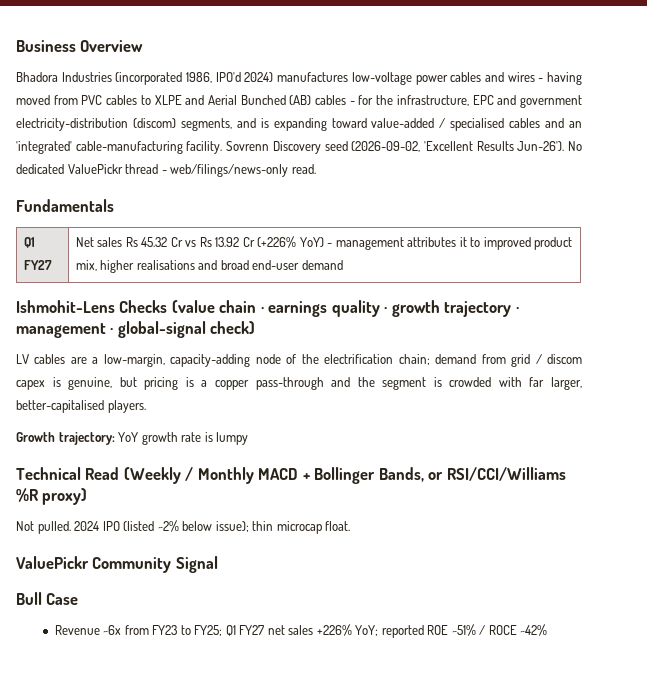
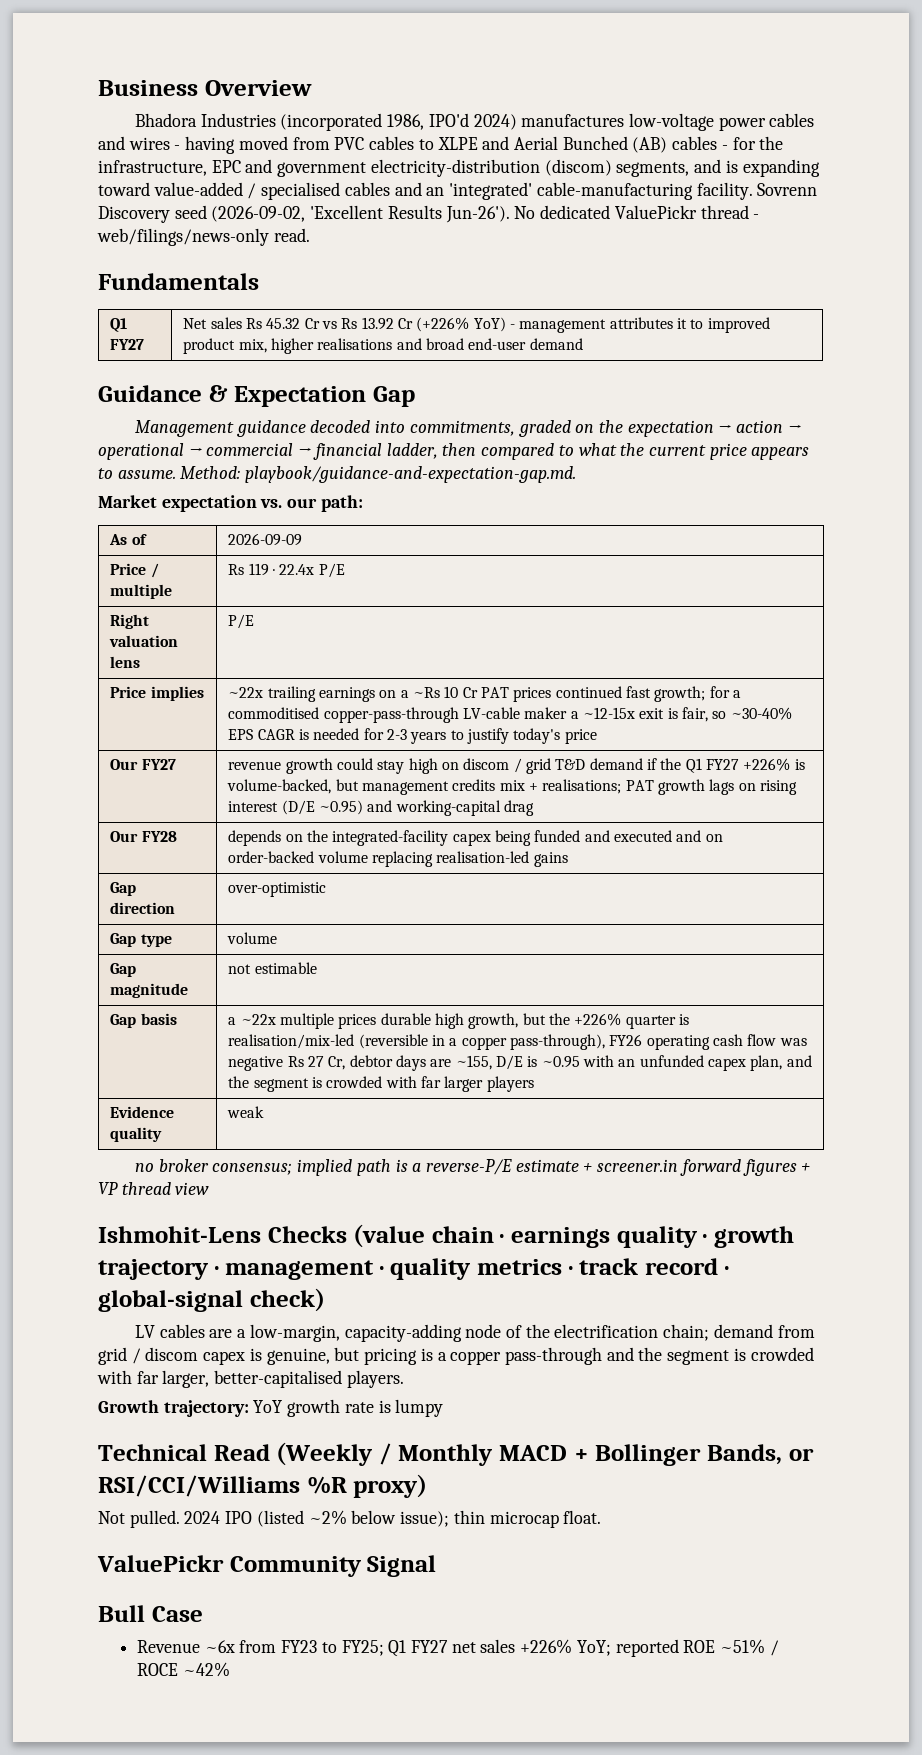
(343, 265) none -> [98,385,415,407] [134,420,801,437] [98,443,810,460] [98,466,577,483] [98,495,363,512] [109,534,147,545] [228,533,303,546] [110,563,159,578] [110,584,173,599] [228,563,345,578] [110,614,150,629] [109,635,179,647] [110,656,141,668] [228,614,255,629] [110,686,204,701] [228,686,741,702] [228,707,792,723] [228,728,597,744] [110,759,176,770] [228,758,805,774] [227,779,797,795] [228,800,535,816] [110,831,177,842] [228,830,723,846] [228,851,568,867] [110,882,137,896] [110,902,176,914] [228,882,327,897] [110,933,172,947] [227,932,278,944] [110,963,137,977] [110,983,189,998] [228,962,317,974] [110,1013,177,1028] [228,1013,689,1029] [228,1034,807,1050] [228,1055,812,1071] [228,1076,534,1092] [110,1106,175,1118] [110,1127,163,1142] [227,1106,265,1118] [134,1159,811,1176] [98,1182,210,1195] // Guidance & Expectation Gap // Management guidance decoded into commitments, graded on the expectation → action → operational → commercial → financial ladder, then compared to what the current price appears to assume. Method: playbook/guidance-and-expectation-gap.md. // Market expectation vs. our path: // As of | 2026-09-09 // Price / multiple | Rs 119 · 22.4x P/E // Right valuation lens | P/E // Price implies | ~22x trailing earnings on a ~Rs 10 Cr PAT prices continued fast growth; for a commoditised copper-pass-through LV-cable maker a ~12-15x exit is fair, so ~30-40% EPS CAGR is needed for 2-3 years to justify today's price // Our FY27 | revenue growth could stay high on discom / grid T&D demand if the Q1 FY27 +226% is volume-backed, but management credits mix + realisations; PAT growth lags on rising interest (D/E ~0.95) and working-capital drag // Our FY28 | depends on the integrated-facility capex being funded and executed and on order-backed volume replacing realisation-led gains // Gap direction | over-optimistic // Gap type | volume // Gap magnitude | not estimable // Gap basis | a ~22x multiple prices durable high growth, but the +226% quarter is realisation/mix-led (reversible in a copper pass-through), FY26 operating cash flow was negative Rs 27 Cr, debtor days are ~155, D/E is ~0.95 with an unfunded capex plan, and the segment is crowded with far larger players // Evidence quality | weak // no broker consensus; implied path is a reverse-P/E estimate + screener.in forward figures + VP thread view
(114, 331) none -> [390,1258,729,1280] quality metrics · track record ·

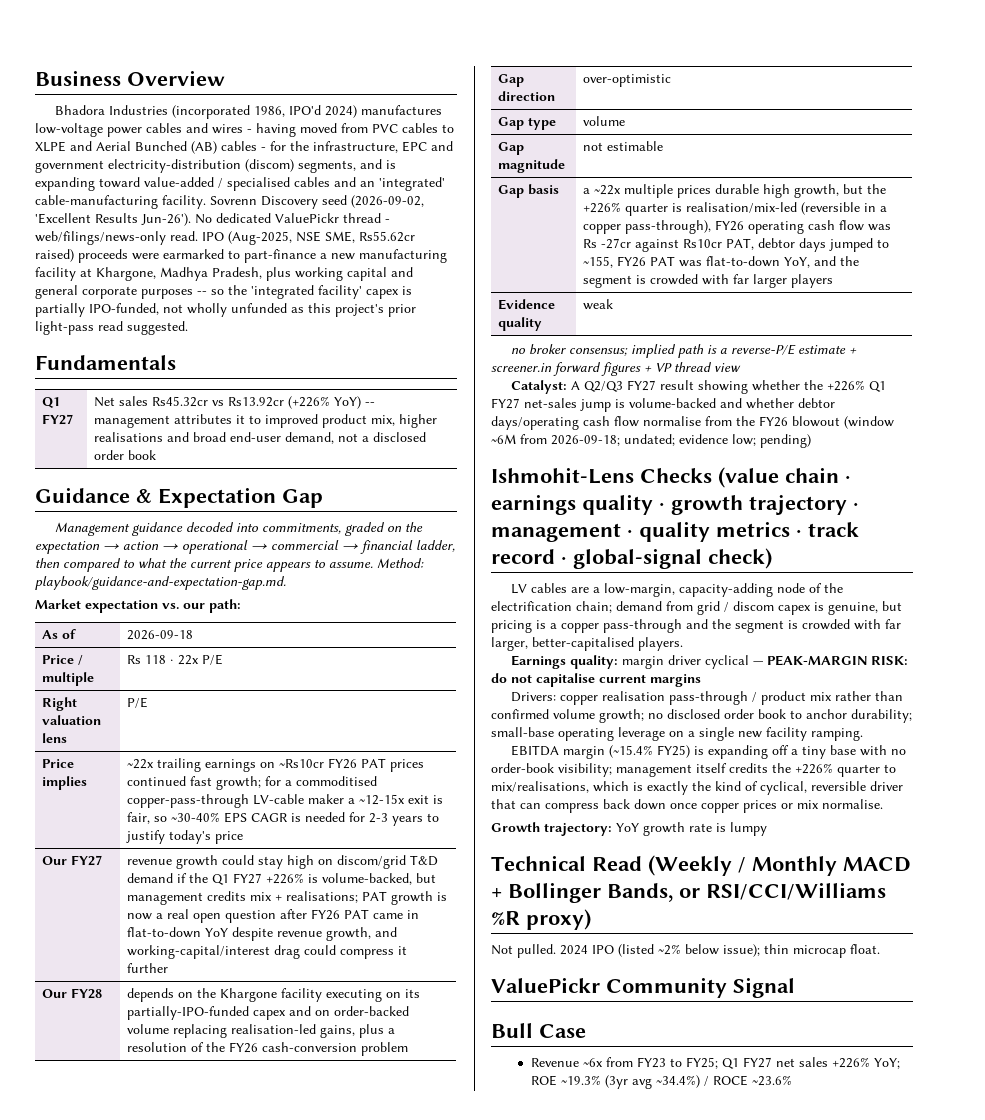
(310, 235) none -> [202,231,415,245] [35,249,447,263] [35,267,413,281] [35,285,412,299] [35,303,416,317] [35,321,188,335] IPO (Aug-2025, NSE SME, Rs55.62cr raised) proceeds were earmarked to part-finance a new manufacturing facility at Khargone, Madhya Pradesh, plus working capital and general corporate purposes -- so the 'integrated facility' capex is partially IPO-funded, not wholly unfunded as this project's prior light-pass read suggested.
[246,317,413,330] Rs 45.32 Cr vs Rs 13.92 Cr -> [151,396,284,407] Rs45.32cr vs Rs13.92cr
[509,324,515,329] - -> [364,402,375,406] --
[529,338,583,350] demand -> [284,432,426,444] [93,450,156,460] demand, not a disclosed order book
[228,533,303,546] 2026-09-09 -> [126,630,193,640] 2026-09-18
[248,563,315,576] 119 · 22.4x -> [144,655,199,665] 118 · 22x
[400,686,478,698] a ~Rs 10 Cr -> [278,758,357,769] ~Rs10cr FY26
[463,758,551,774] discom / grid -> [336,855,406,869] discom/grid
[709,779,797,795] [228,800,535,816] lags on rising interest (D/E ~0.95) and working-capital drag -> [436,892,447,901] [126,909,419,923] [126,927,397,941] [126,945,407,959] [126,963,168,973] is now a real open question after FY26 PAT came in flat-to-down YoY despite revenue growth, and working-capital/interest drag could compress it further
[332,830,672,846] integrated-facility capex being funded and executed -> [219,988,420,1002] [126,1006,286,1020] Khargone facility executing on its partially-IPO-funded capex
[533,852,568,867] gains -> [319,1024,395,1038] [126,1042,408,1056] gains, plus a resolution of the FY26 cash-conversion problem
[228,1055,783,1071] negative Rs 27 Cr, debtor days are ~155, D/E is ~0.95 with an unfunded capex plan, -> [582,238,889,252] [582,256,810,268] Rs -27cr against Rs10cr PAT, debtor days jumped to ~155, FY26 PAT was flat-to-down YoY,
(210, 1188) none -> [511,380,887,394] [491,398,835,412] [491,416,894,430] [491,434,811,448] // Catalyst: A Q2/Q3 FY27 result showing whether the +226% Q1 FY27 net-sales jump is volume-backed and whether debtor days/operating cash flow normalise from the FY26 blowout (window ~6M from 2026-09-18; undated; evidence low; pending)
(404, 1379) none -> [511,655,909,669] [491,673,701,687] [511,691,904,705] [491,709,912,723] [491,727,863,741] [511,745,907,759] [491,763,896,777] [491,781,903,795] [491,799,883,813] // Earnings quality: margin driver cyclical — PEAK-MARGIN RISK: do not capitalise current margins // Drivers: copper realisation pass-through / product mix rather than confirmed volume growth; no disclosed order book to anchor durability; small-base operating leverage on a single new facility ramping. // EBITDA margin (~15.4% FY25) is expanding off a tiny base with no order-book visibility; management itself credits the +226% quarter to mix/realisations, which is exactly the kind of cyclical, reversible driver that can compress back down once copper prices or mix normalise.
[615,1639,766,1657] reported ROE ~51% -> [530,1075,700,1089] ROE ~19.3% (3yr avg ~34.4%)
[182,1662,230,1677] ~42% -> [751,1075,792,1086] ~23.6%

